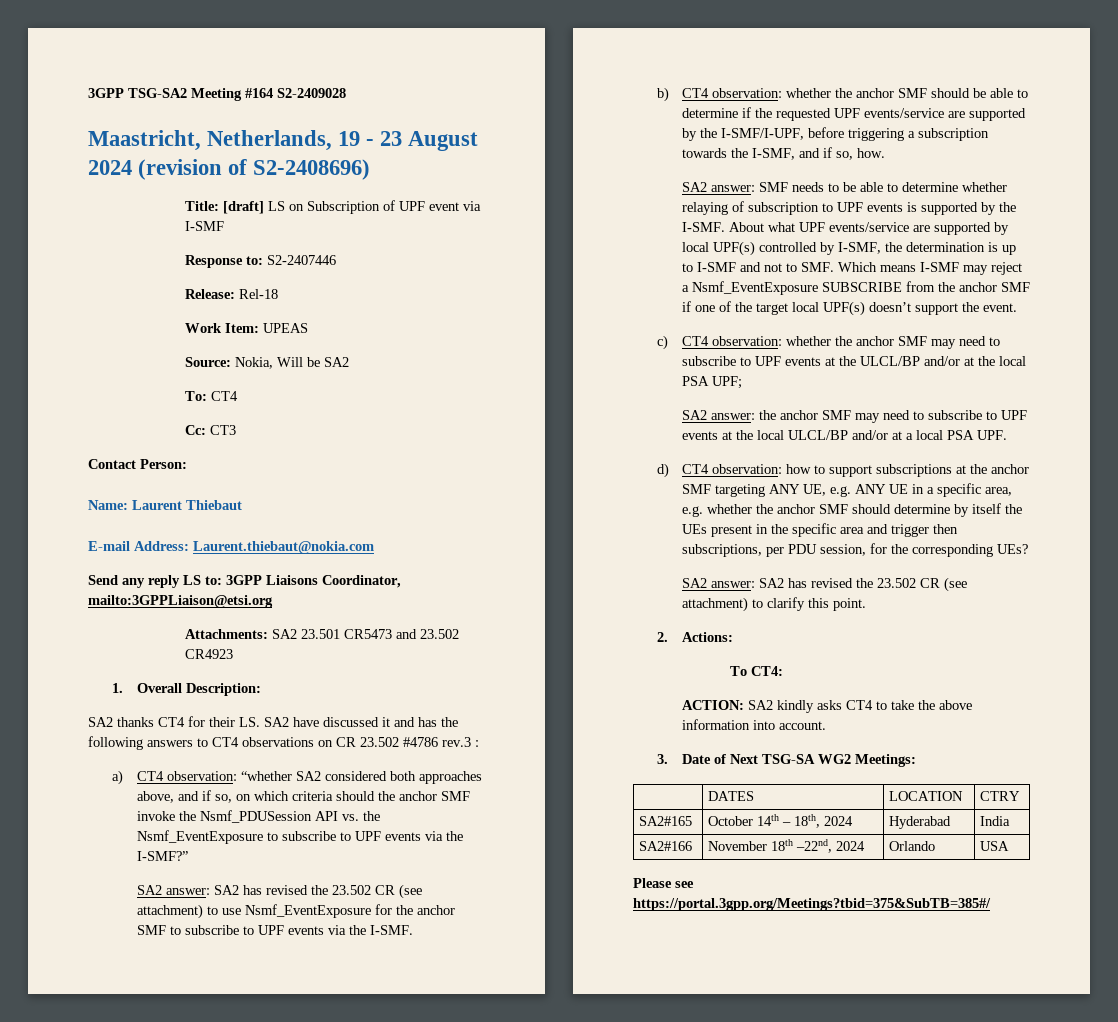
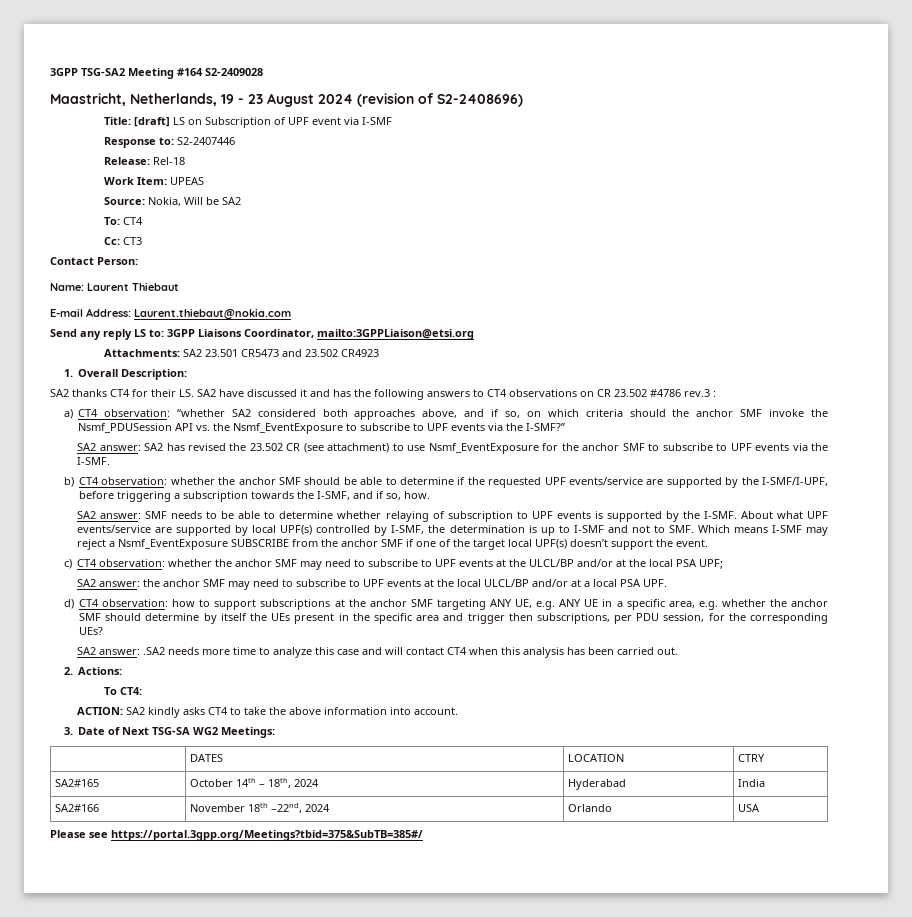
[758,577,967,592] [681,597,866,612] SA2 has revised the 23.502 CR (see attachment) to clarify this point. -> [143,647,679,658] .SA2 needs more time to analyze this case and will contact CT4 when this analysis has been carried out.

